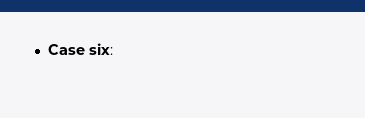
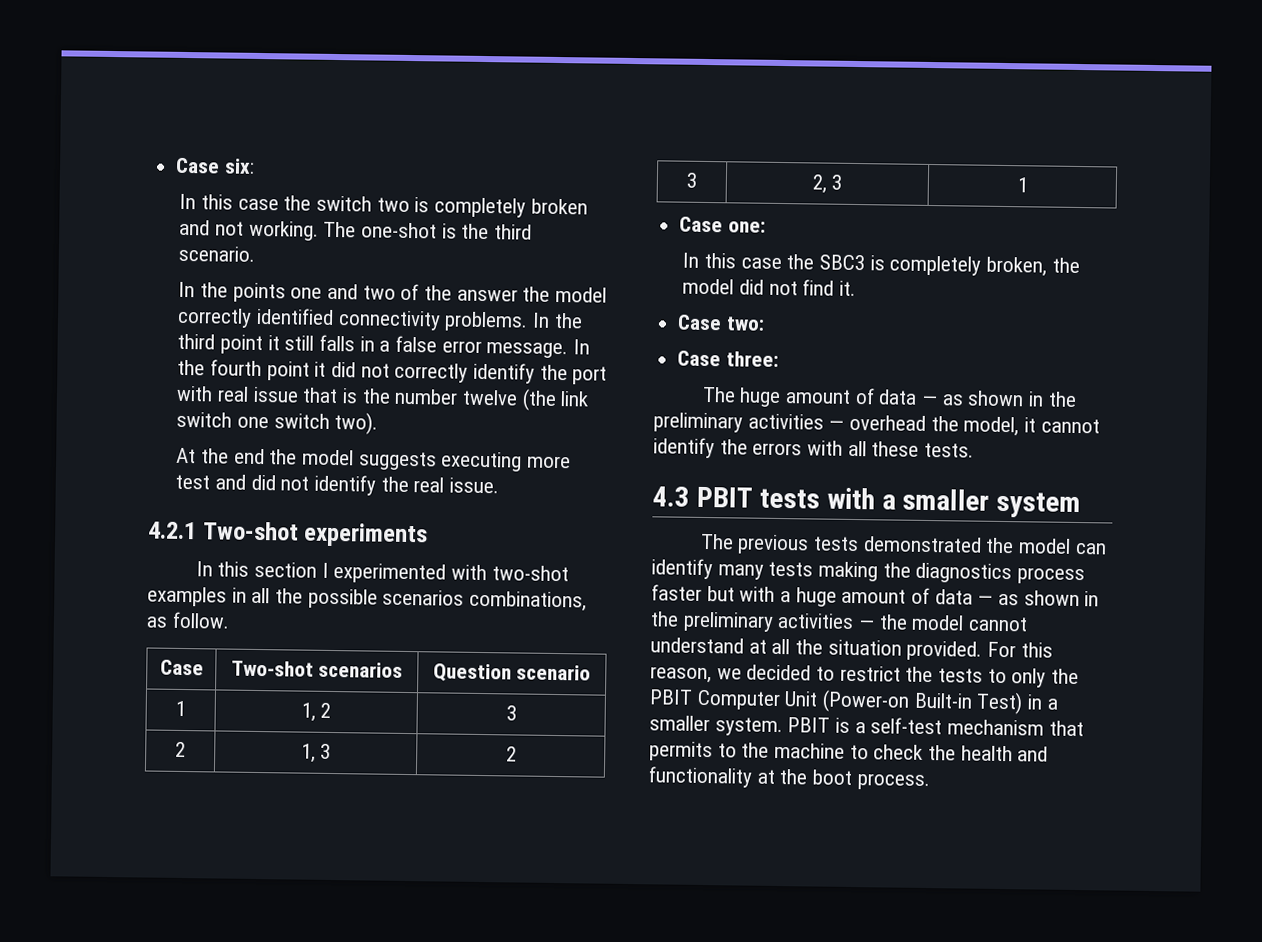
(113, 49) none -> [179,193,588,218] [179,219,532,241] [178,245,256,262] [178,281,607,303] [177,307,583,332] [177,333,590,359] [177,359,608,385] [176,385,590,411] [176,411,379,435] [176,447,571,472] [175,474,499,496] [148,521,429,548] [195,561,569,584] [147,586,588,612] [146,611,230,629] [159,659,204,676] [230,660,404,678] [432,663,592,683] [175,700,186,717] [300,702,332,722] [505,705,517,721] [175,741,186,758] [300,743,332,763] [505,746,517,762] [686,172,698,188] [811,174,843,194] [1016,177,1028,193] [679,216,766,233] [682,252,1080,277] [682,278,856,296] [677,314,765,331] [677,350,779,367] [701,386,1077,408] [653,412,1100,437] [653,437,975,459] [652,486,1082,519] [699,533,1107,555] [651,558,1086,585] [651,584,1100,607] [650,611,1029,632] [650,637,1053,661] [650,664,1080,688] [649,689,1058,715] [649,715,1084,737] [649,741,1049,762] [648,766,930,791] // In this case the switch two is completely broken and not working. The one-shot is the third scenario. // In the points one and two of the answer the model correctly identified connectivity problems. In the third point it still falls in a false error message. In the fourth point it did not correctly identify the port with real issue that is the number twelve (the link switch one switch two). // At the end the model suggests executing more test and did not identify the real issue. // 4.2.1 Two-shot experiments // In this section I experimented with two-shot examples in all the possible scenarios combinations, as follow. // Case | Two-shot scenarios | Question scenario // 1 | 1, 2 | 3 // 2 | 1, 3 | 2 // 3 | 2, 3 | 1 // Case one: // In this case the SBC3 is completely broken, the model did not find it. // Case two: // Case three: // The huge amount of data — as shown in the preliminary activities — overhead the model, it cannot identify the errors with all these tests. // 4.3 PBIT tests with a smaller system // The previous tests demonstrated the model can identify many tests making the diagnostics process faster but with a huge amount of data — as shown in the preliminary activities — the model cannot understand at all the situation provided. For this reason, we decided to restrict the tests to only the PBIT Computer Unit (Power-on Built-in Test) in a smaller system. PBIT is a self-test mechanism that permits to the machine to check the health and functionality at the boot process.

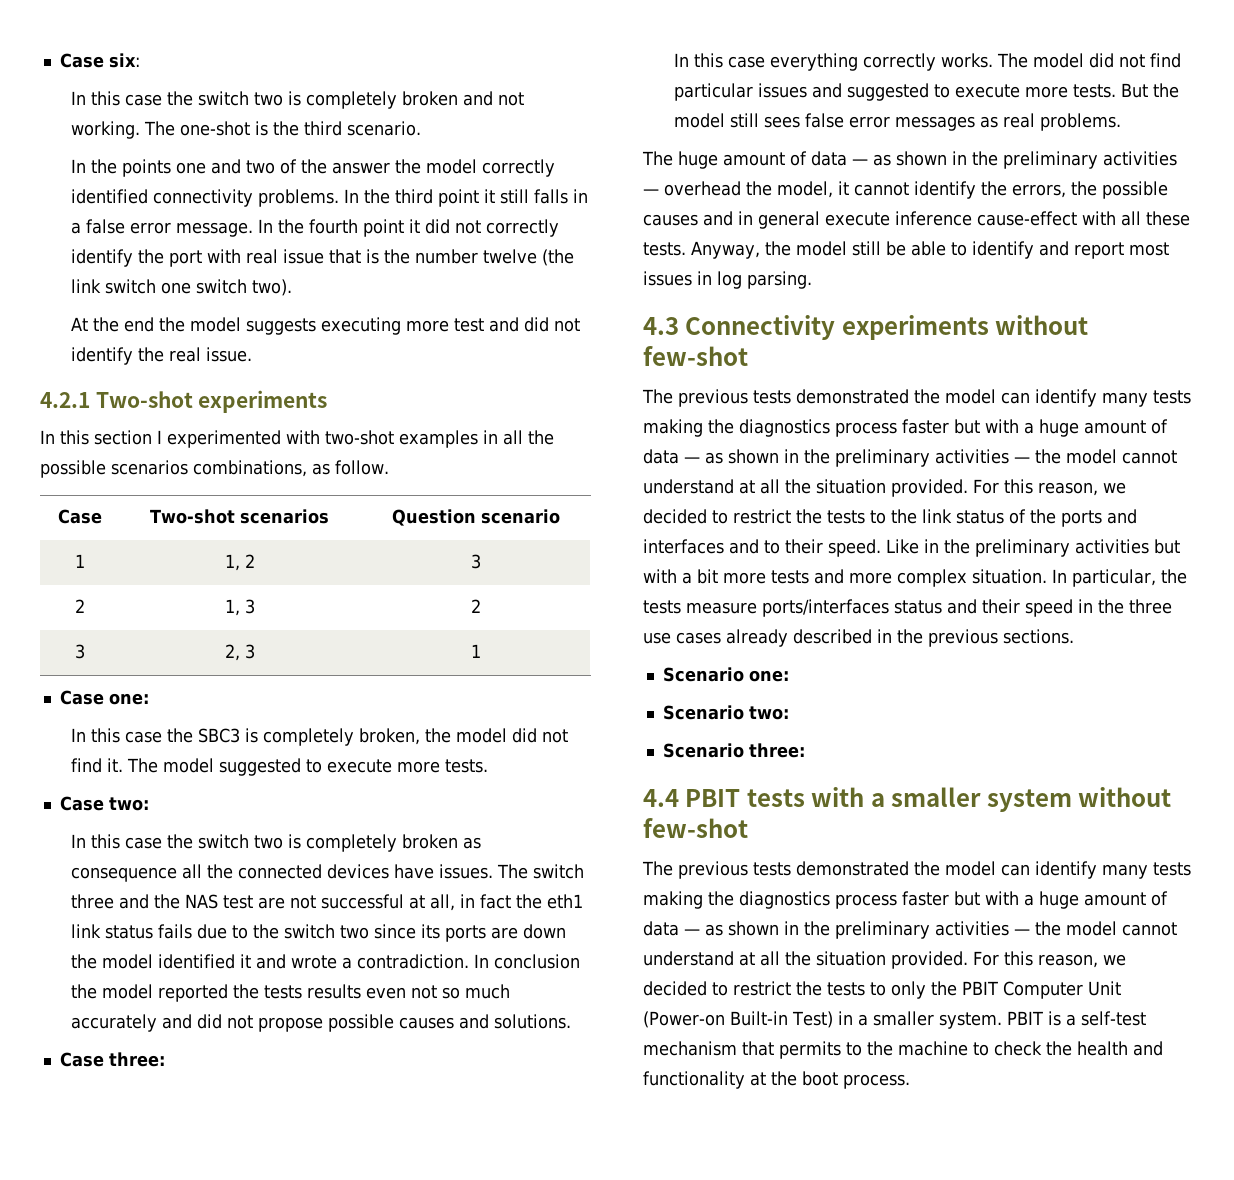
[677,314,765,331] [677,350,779,367] // Case two: // Case three: -> [127,758,489,776] [59,796,149,811] [71,834,482,852] [71,864,585,882] [71,894,584,911] [71,924,567,942] [71,954,581,969] [71,984,511,1002] [71,1014,572,1032] [59,1052,165,1067] [674,53,1182,71] [674,83,1180,101] [674,113,1122,131] The model suggested to execute more tests. // Case two: // In this case the switch two is completely broken as consequence all the connected devices have issues. The switch three and the NAS test are not successful at all, in fact the eth1 link status fails due to the switch two since its ports are down the model identified it and wrote a contradiction. In conclusion the model reported the tests results even not so much accurately and did not propose possible causes and solutions. // Case three: // In this case everything correctly works. The model did not find particular issues and suggested to execute more tests. But the model still sees false error messages as real problems.
[752,440,975,458] [652,486,689,507] errors with all these tests. // 4.3 -> [1012,181,1168,199] [643,211,1190,229] [643,241,1169,259] [643,271,812,289] [643,315,1089,340] [643,346,748,366] [642,389,1191,407] [643,419,1168,437] [643,449,1177,467] [643,479,1126,497] [643,509,1137,527] [643,539,1180,557] [643,569,1187,587] [643,599,1172,617] [643,629,1074,647] [662,667,789,682] [662,705,789,720] [662,743,805,758] [643,789,679,807] errors, the possible causes and in general execute inference cause-effect with all these tests. Anyway, the model still be able to identify and report most issues in log parsing. // 4.3 Connectivity experiments without few-shot // The previous tests demonstrated the model can identify many tests making the diagnostics process faster but with a huge amount of data — as shown in the preliminary activities — the model cannot understand at all the situation provided. For this reason, we decided to restrict the tests to the link status of the ports and interfaces and to their speed. Like in the preliminary activities but with a bit more tests and more complex situation. In particular, the tests measure ports/interfaces status and their speed in the three use cases already described in the previous sections. // Scenario one: // Scenario two: // Scenario three: // 4.4
(1082, 505) none -> [1078,787,1172,807] [643,818,748,838] without few-shot

